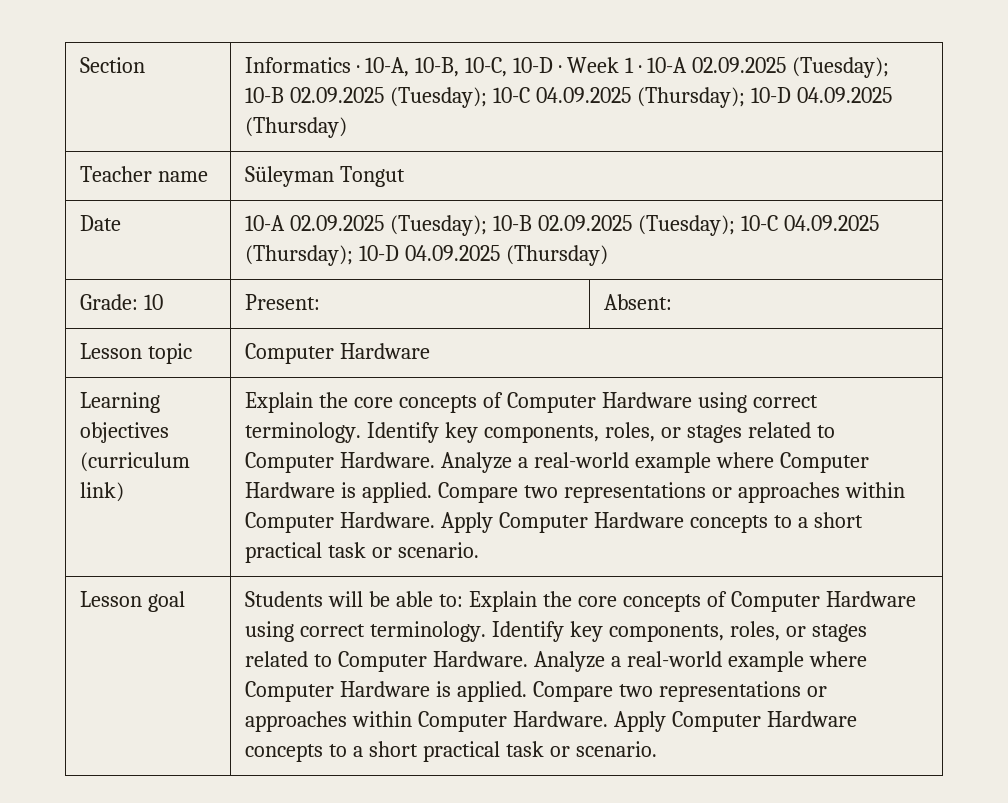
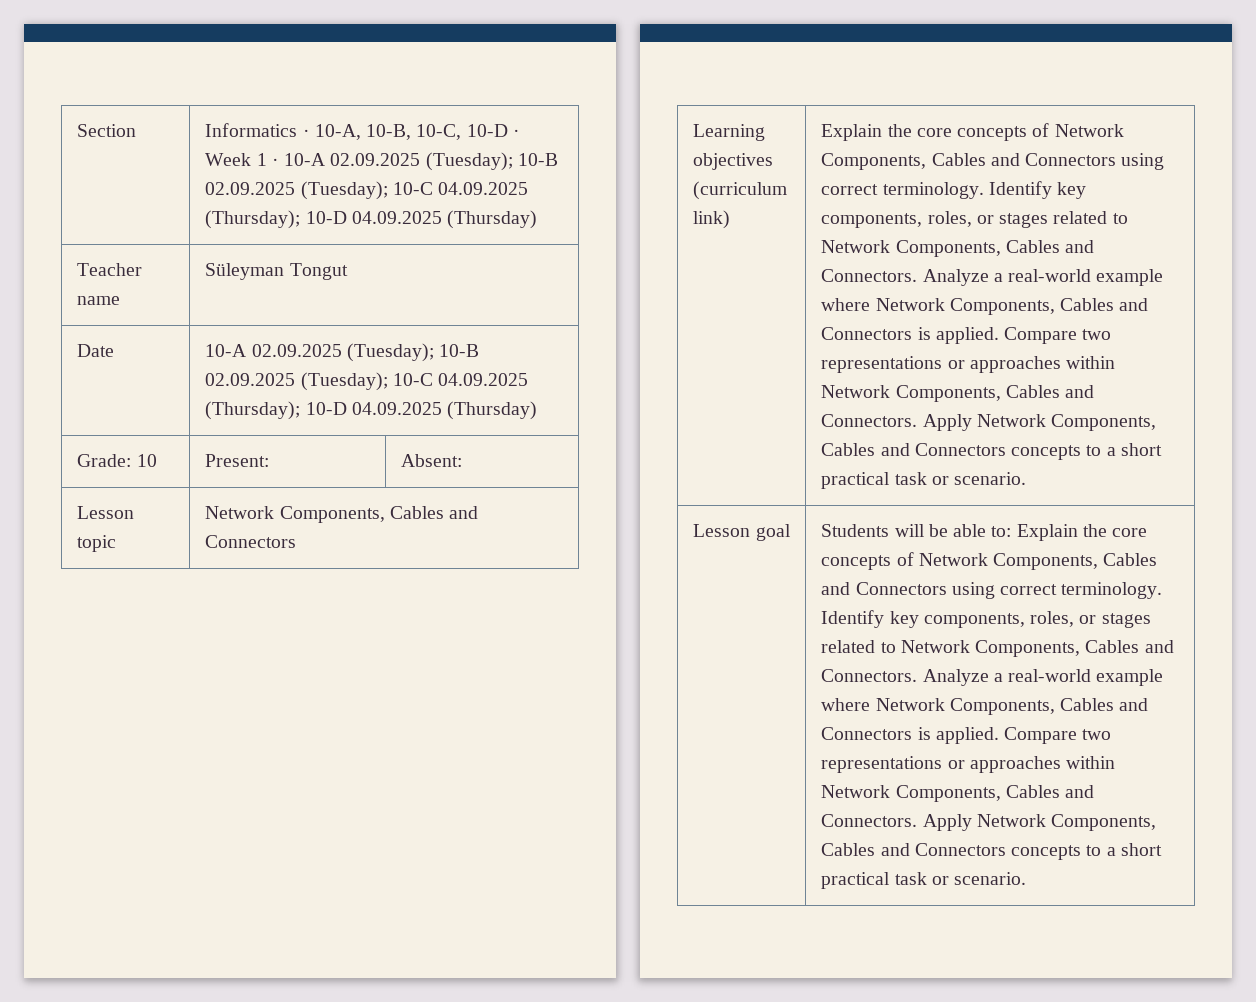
[245,343,431,364] Computer Hardware -> [205,506,479,523] [205,535,297,548] Network Components, Cables and Connectors
[507,392,693,413] Computer Hardware -> [1054,124,1124,137] [821,153,1117,170] Network Components, Cables and Connectors
[245,452,869,473] [245,482,905,503] [245,512,685,533] Computer Hardware. Analyze a real-world example where Computer Hardware is applied. Compare two representations or approaches within Computer Hardware. Apply Computer Hardware -> [821,240,1095,257] [821,269,1164,286] [821,298,1149,315] [821,327,1112,344] [821,356,1116,373] [821,385,1095,402] [821,414,1157,431] [821,443,1006,456] Network Components, Cables and Connectors. Analyze a real-world example where Network Components, Cables and Connectors is applied. Compare two representations or approaches within Network Components, Cables and Connectors. Apply Network Components, Cables and Connectors
[730,591,916,612] Computer Hardware -> [918,553,1158,570] [821,582,947,595] Network Components, Cables and Connectors
[338,651,867,672] [245,681,827,702] [245,711,858,732] Computer Hardware. Analyze a real-world example where Computer Hardware is applied. Compare two representations or approaches within Computer Hardware. Apply Computer Hardware -> [900,640,1174,657] [821,669,1164,686] [821,698,1149,715] [821,727,1112,744] [821,756,1116,773] [821,785,1095,802] [821,814,1157,831] [821,843,1006,856] Network Components, Cables and Connectors. Analyze a real-world example where Network Components, Cables and Connectors is applied. Compare two representations or approaches within Network Components, Cables and Connectors. Apply Network Components, Cables and Connectors

